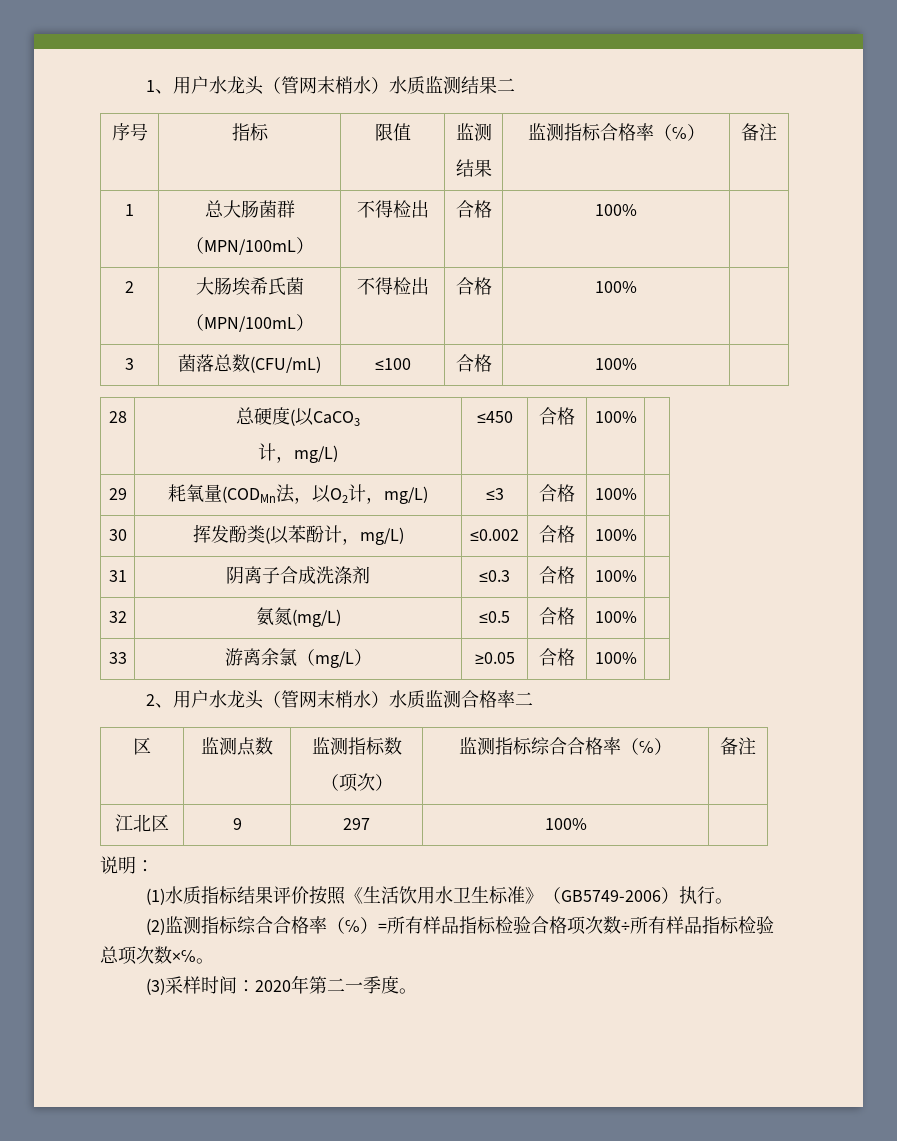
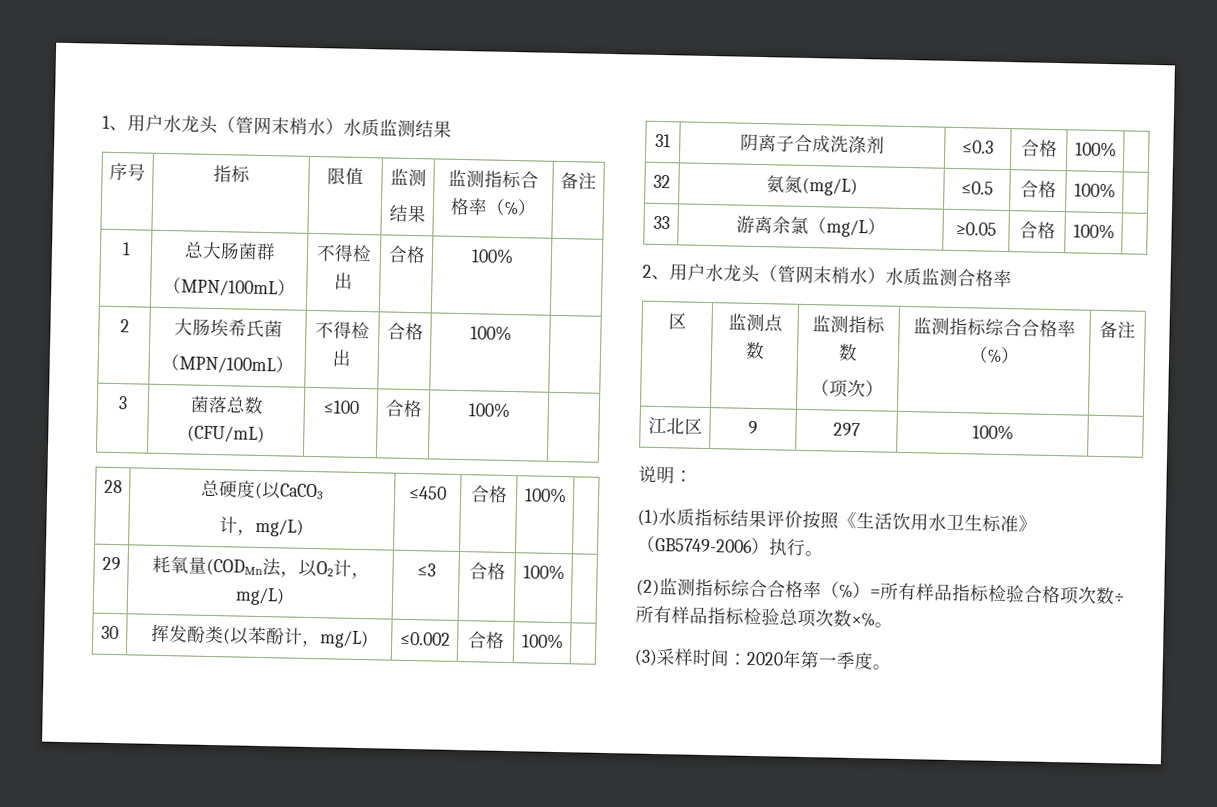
[496,78,515,92] 二 -> (452, 129) none
[514,692,533,706] 二 -> (1012, 278) none
[326,978,345,992] 二 -> (820, 659) none

